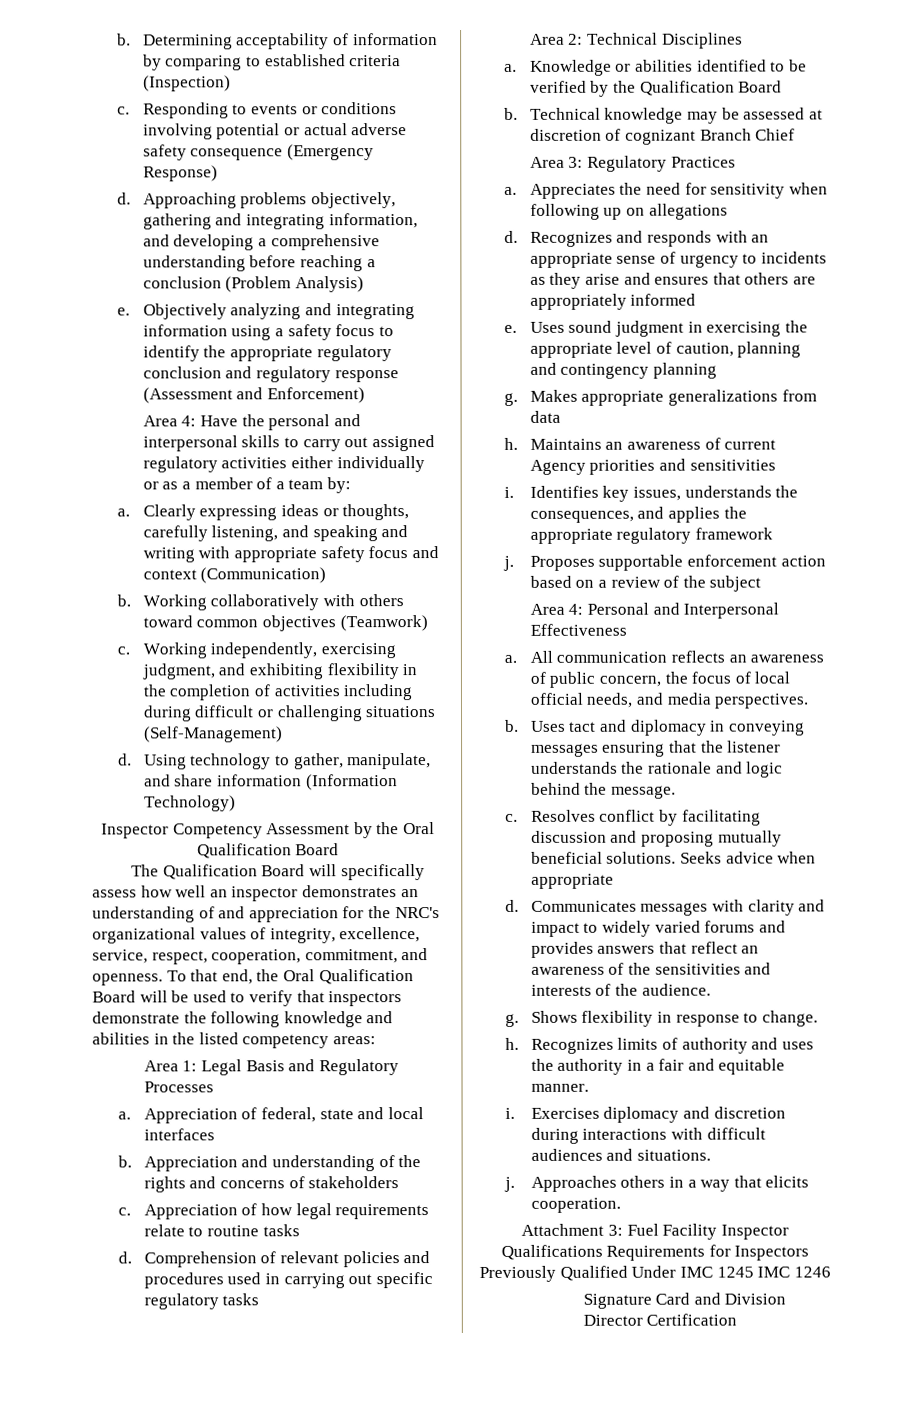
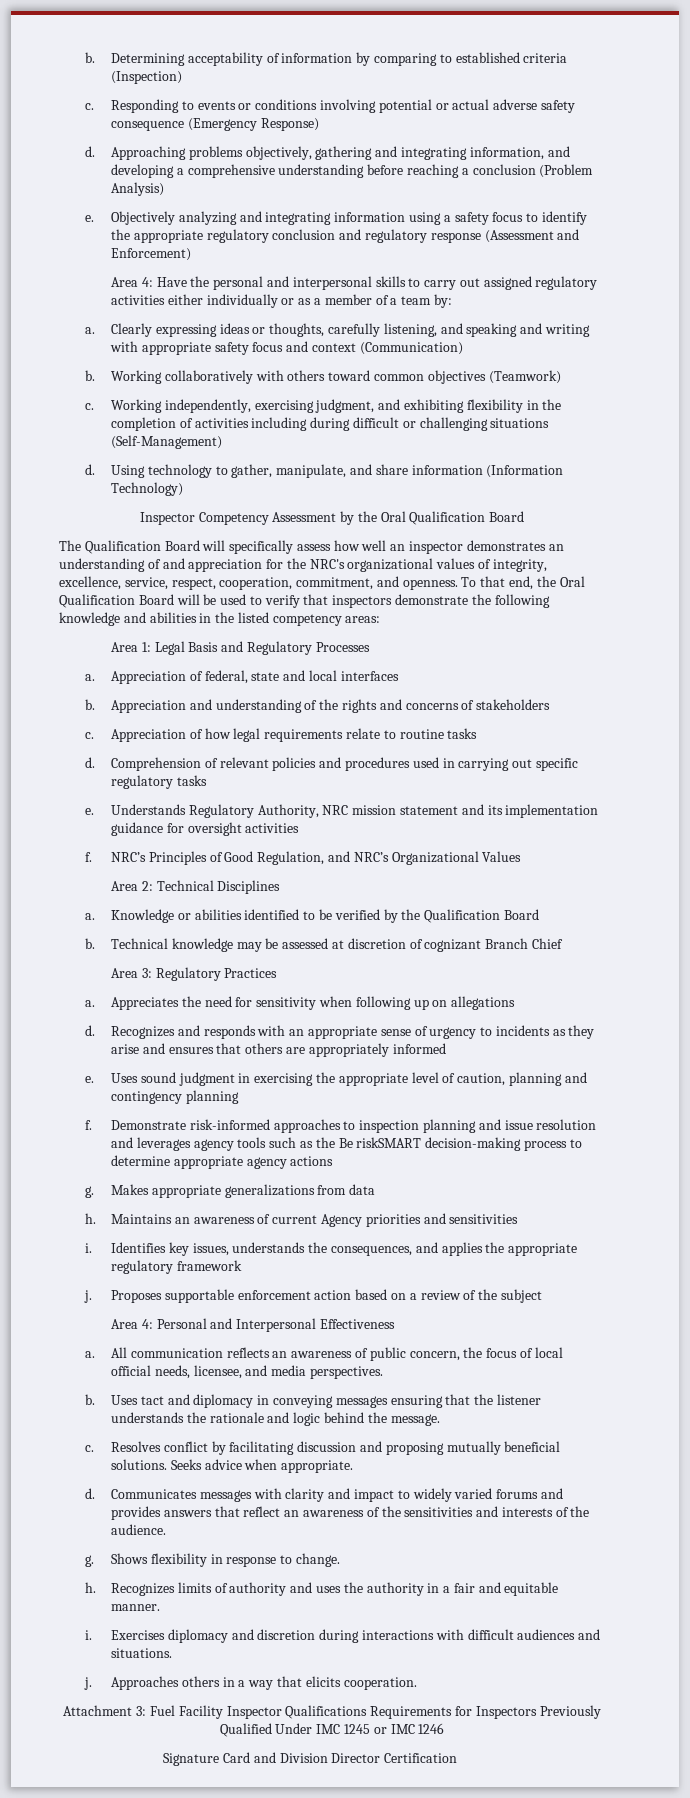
(260, 1299) none -> [85,804,599,818] [111,822,300,836] [85,851,522,865] // e. Understands Regulatory Authority, NRC mission statement and its implementation guidance for oversight activities // f. NRC’s Principles of Good Regulation, and NRC’s Organizational Values
(717, 370) none -> [85,1119,597,1133] [111,1137,582,1151] [111,1155,334,1169] // f. Demonstrate risk-informed approaches to inspection planning and issue resolution and leverages agency tools such as the Be riskSMART decision-making process to determine appropriate agency actions
(634, 700) none -> [193,1365,242,1379] licensee,
[530,873,614,889] appropriate -> [281,1460,354,1473] appropriate.
(754, 1272) none -> [373,1727,387,1734] or

